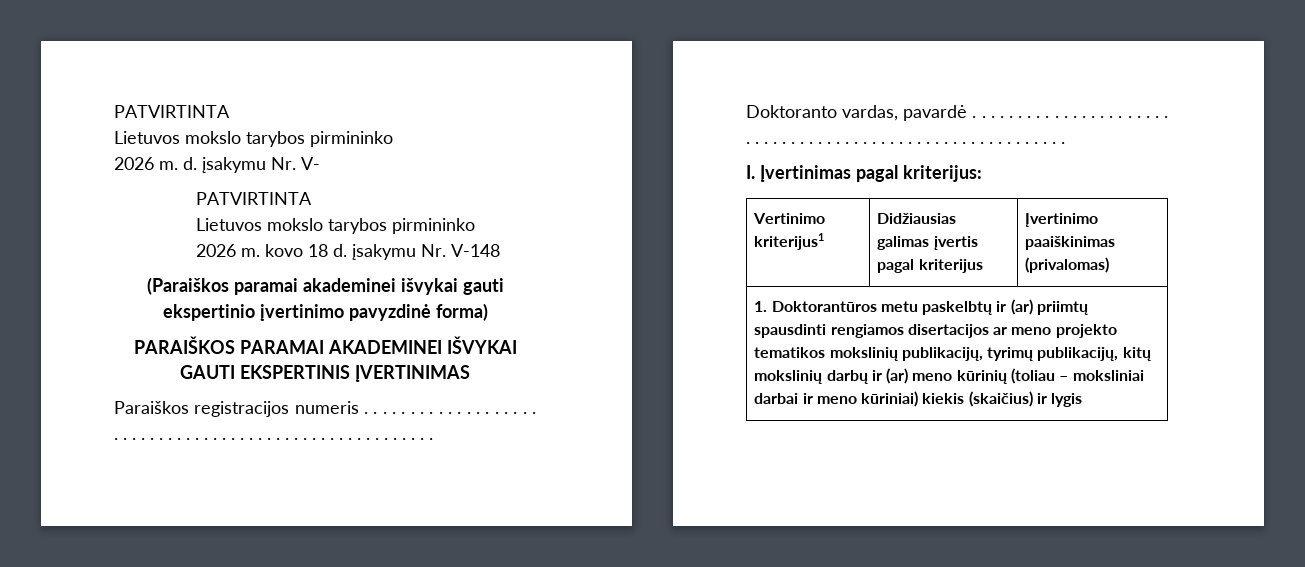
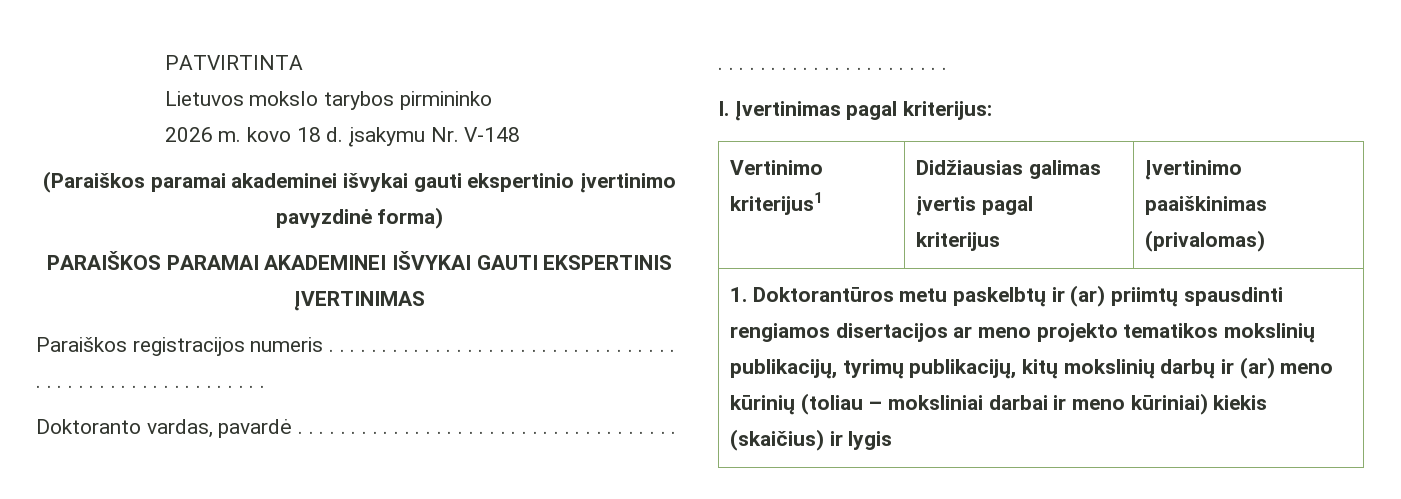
[114,105,230,118] [114,131,393,147] [114,157,320,173] [196,192,313,205] [196,218,476,234] PATVIRTINTA // Lietuvos mokslo tarybos pirmininko // 2026 m. d. įsakymu Nr. V- // PATVIRTINTA // Lietuvos mokslo tarybos pirmininko -> [164,55,303,70] [164,91,492,110] PATVIRTINTA // Lietuvos mokslo tarybos pirmininko

